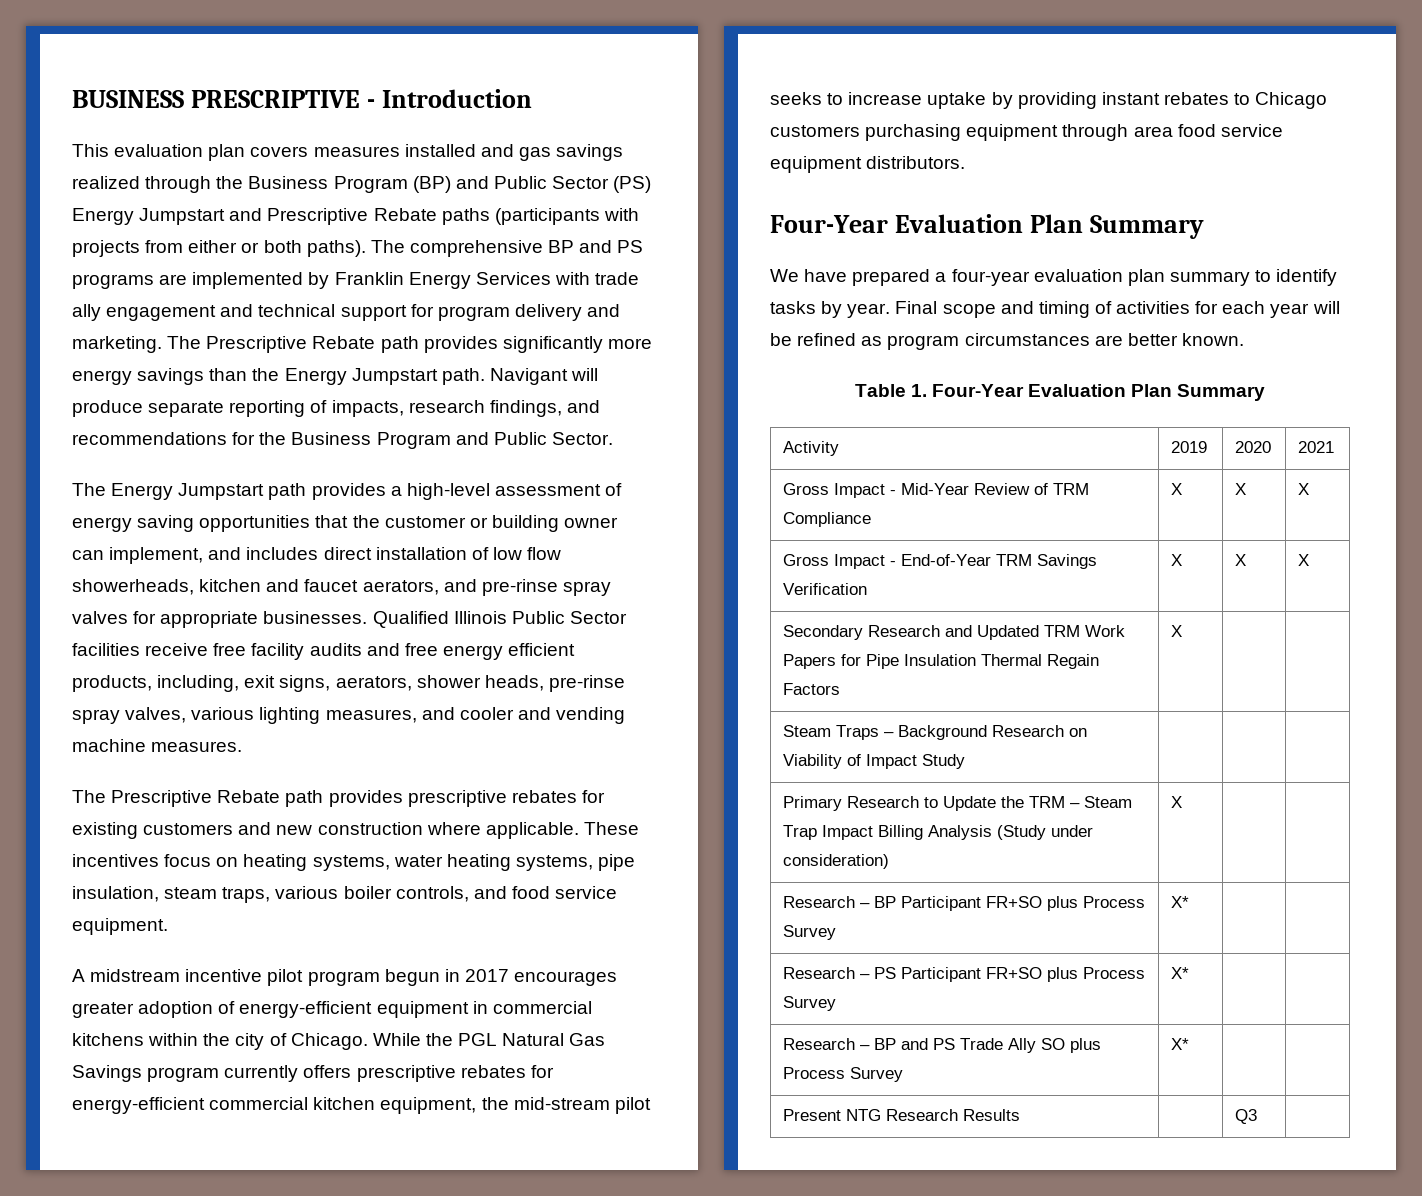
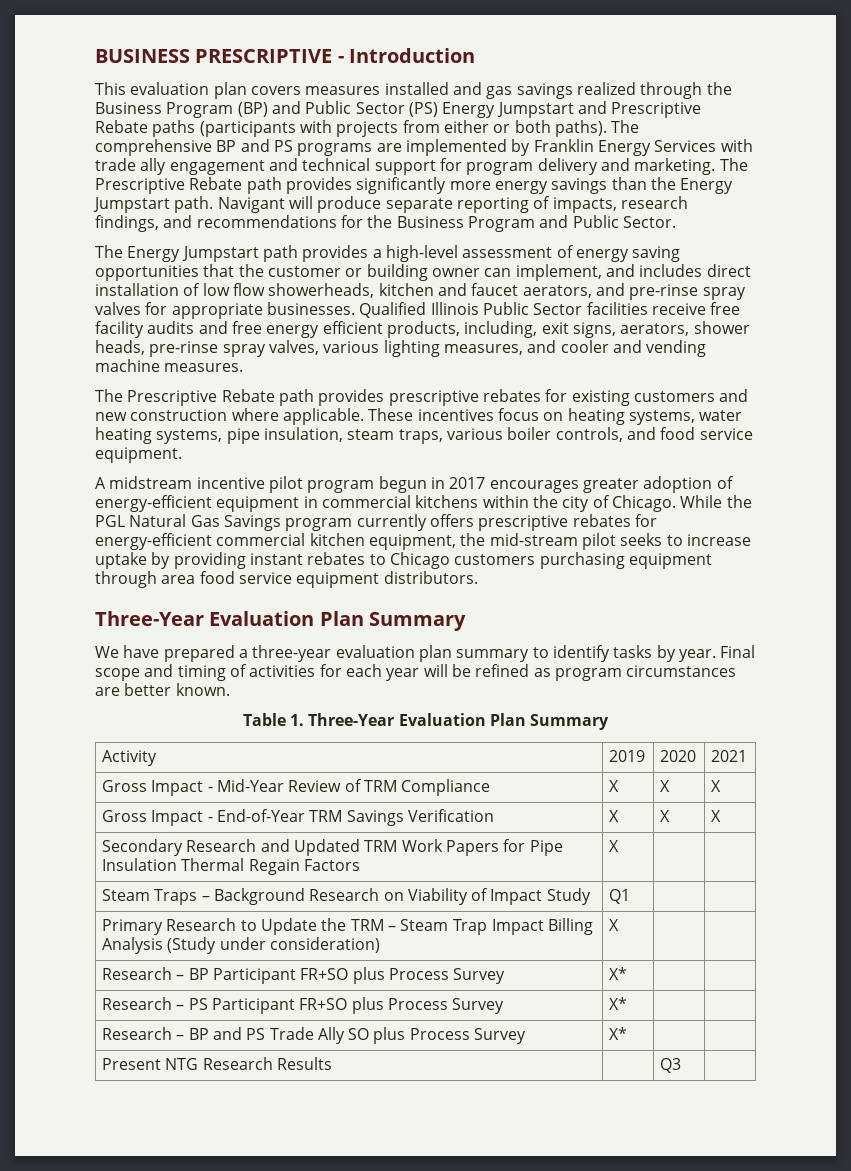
[770,215,888,233] Four-Year -> [95,611,204,626] Three-Year
[951,269,1030,286] four-year -> [252,645,332,662] three-year
[931,384,1024,397] Four-Year -> [308,713,395,726] Three-Year
(966, 761) none -> [608,889,630,904] Q1

